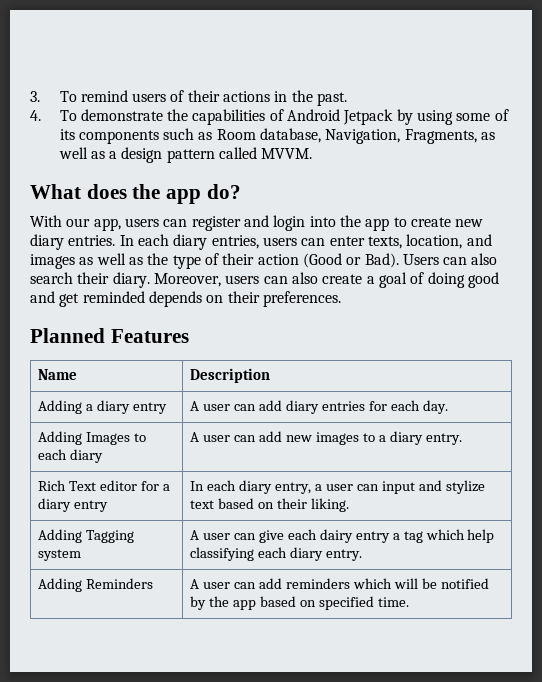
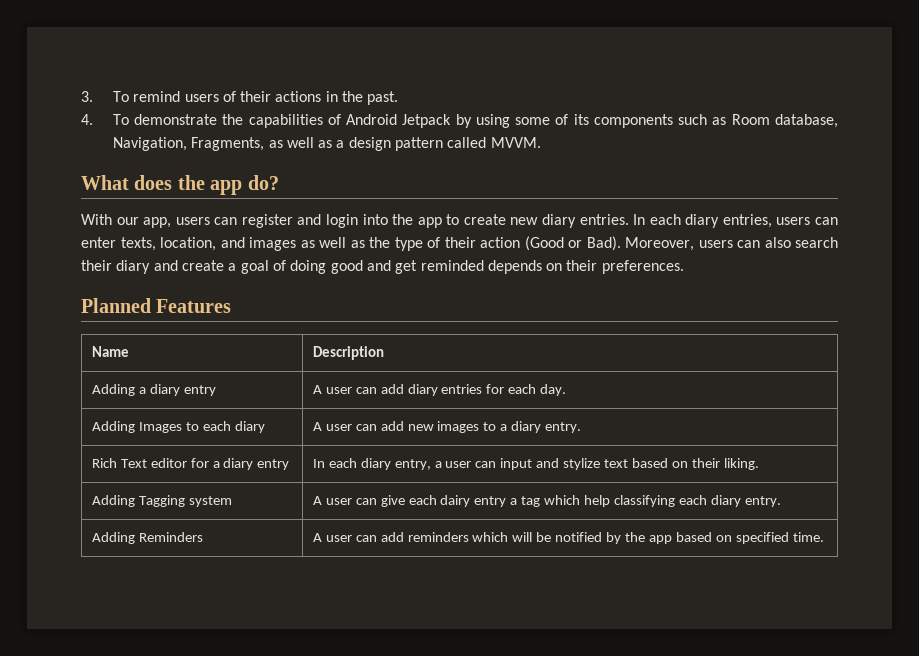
[402,254,439,265] Users -> [625,237,733,251] Moreover, users
[112,272,318,288] diary. Moreover, users can also -> [116,260,178,274] diary and

